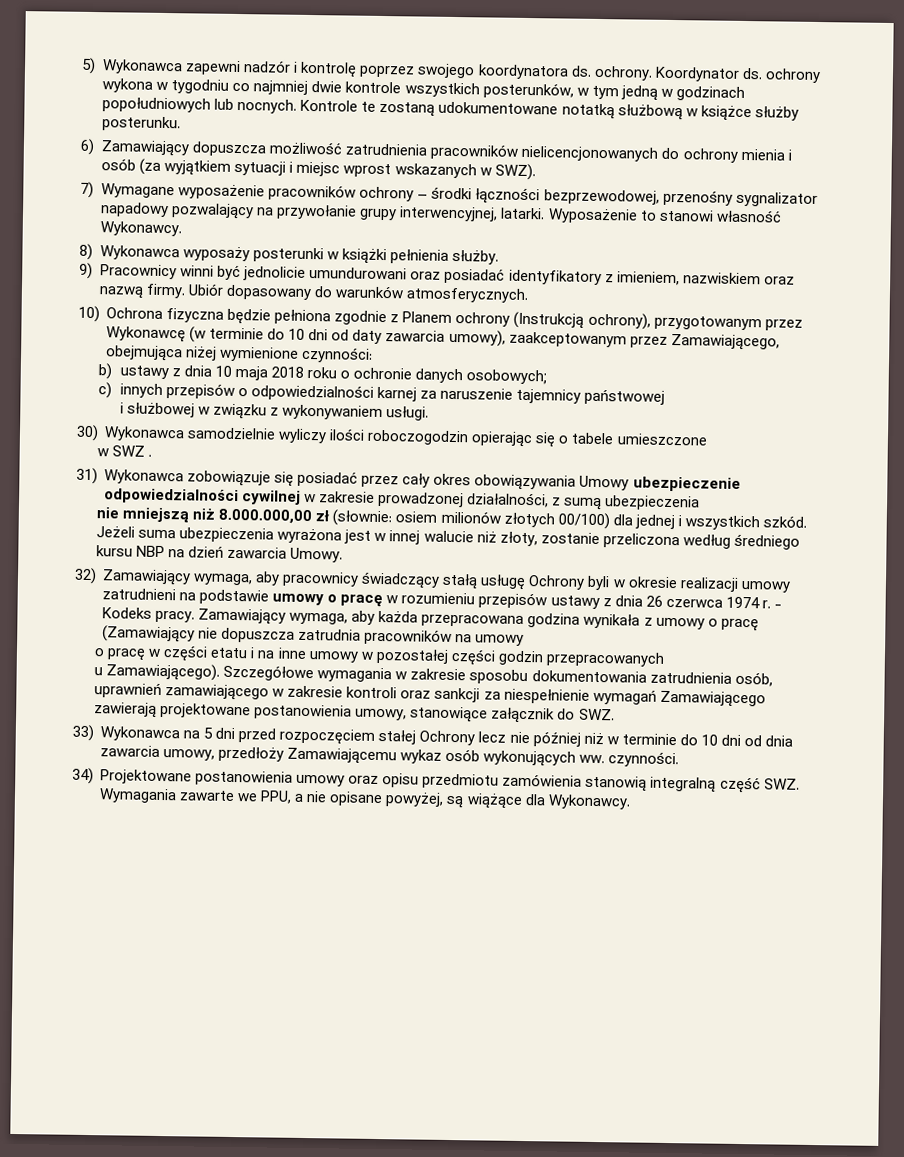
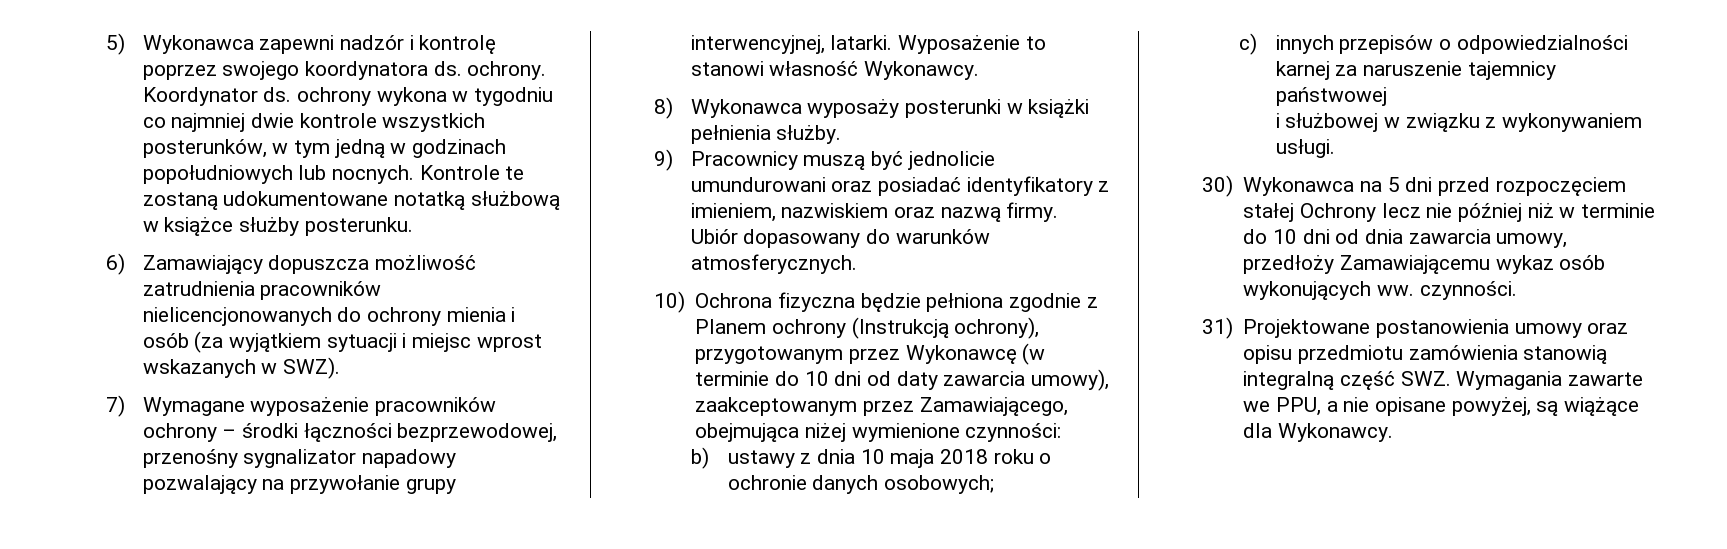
[180,265,215,277] winni -> [803,155,866,170] muszą
[187,427,708,448] [97,445,153,457] [75,467,741,492] [104,488,701,511] [96,507,807,531] [96,526,800,550] [96,545,344,563] [73,567,790,593] [102,588,782,610] [102,607,759,632] [102,625,525,647] [94,645,664,667] [94,663,773,687] [94,683,766,708] [94,702,615,724] [71,724,181,742] samodzielnie wyliczy ilości roboczogodzin opierając się o tabele umieszczone // w SWZ . // 31) Wykonawca zobowiązuje się posiadać przez cały okres obowiązywania Umowy ubezpieczenie odpowiedzialności cywilnej w zakresie prowadzonej działalności, z sumą ubezpieczenia // nie mniejszą niż 8.000.000,00 zł (słownie: osiem milionów złotych 00/100) dla jednej i wszystkich szkód. Jeżeli suma ubezpieczenia wyrażona jest w innej walucie niż złoty, zostanie przeliczona według średniego kursu NBP na dzień zawarcia Umowy. // 32) Zamawiający wymaga, aby pracownicy świadczący stałą usługę Ochrony byli w okresie realizacji umowy zatrudnieni na podstawie umowy o pracę w rozumieniu przepisów ustawy z dnia 26 czerwca 1974 r. - Kodeks pracy. Zamawiający wymaga, aby każda przepracowana godzina wynikała z umowy o pracę (Zamawiający nie dopuszcza zatrudnia pracowników na umowy // o pracę w części etatu i na inne umowy w pozostałej części godzin przepracowanych // u Zamawiającego). Szczegółowe wymagania w zakresie sposobu dokumentowania zatrudnienia osób, uprawnień zamawiającego w zakresie kontroli oraz sankcji za niespełnienie wymagań Zamawiającego zawierają projektowane postanowienia umowy, stanowiące załącznik do SWZ. // 33) Wykonawca -> (1355, 186) none
[71,767,94,785] 34) -> [1201,317,1233,339] 31)

